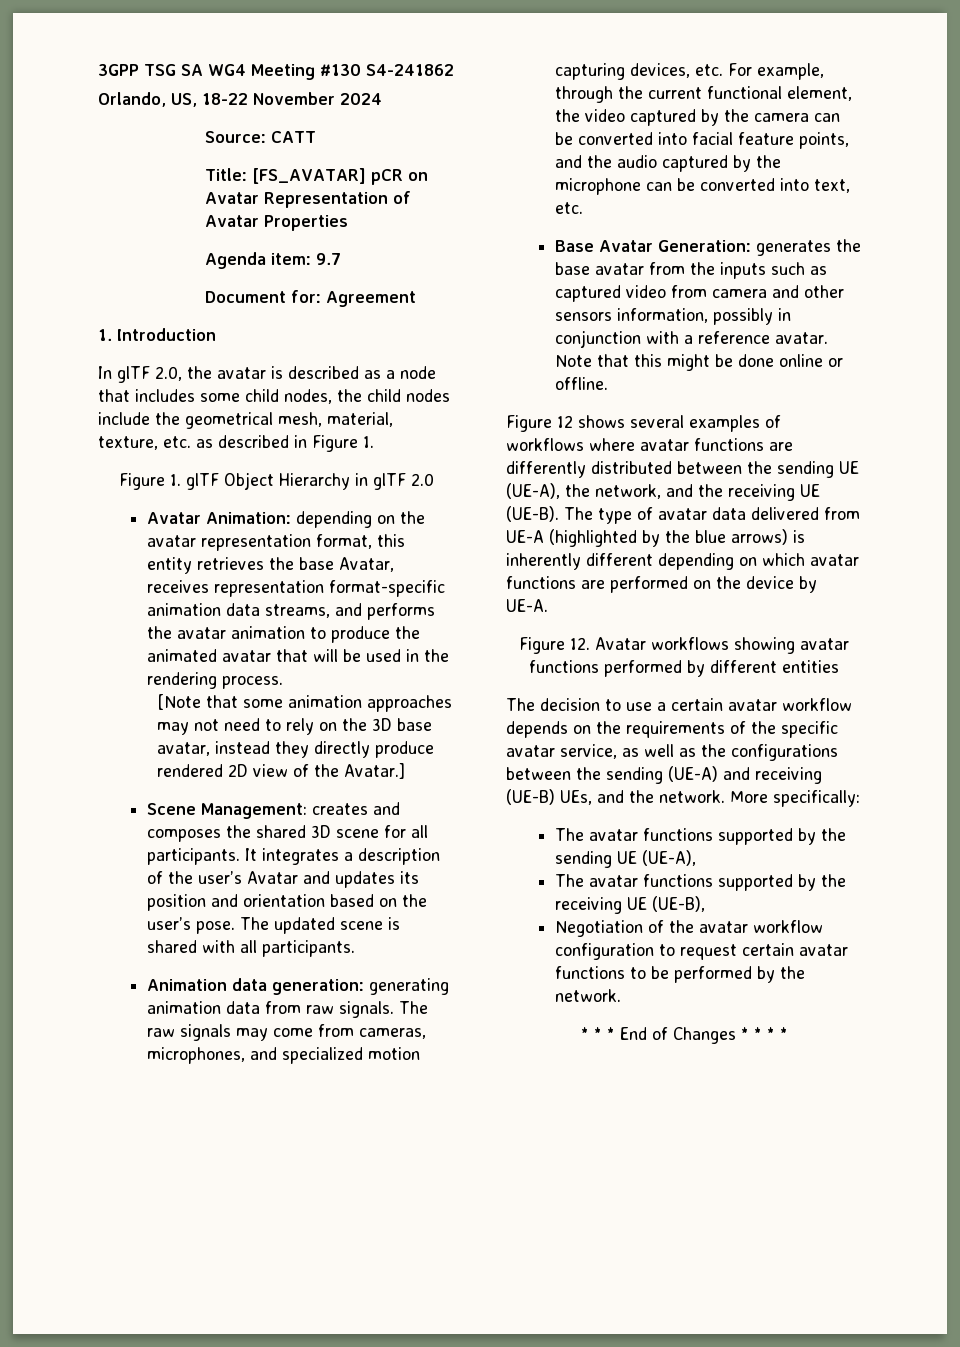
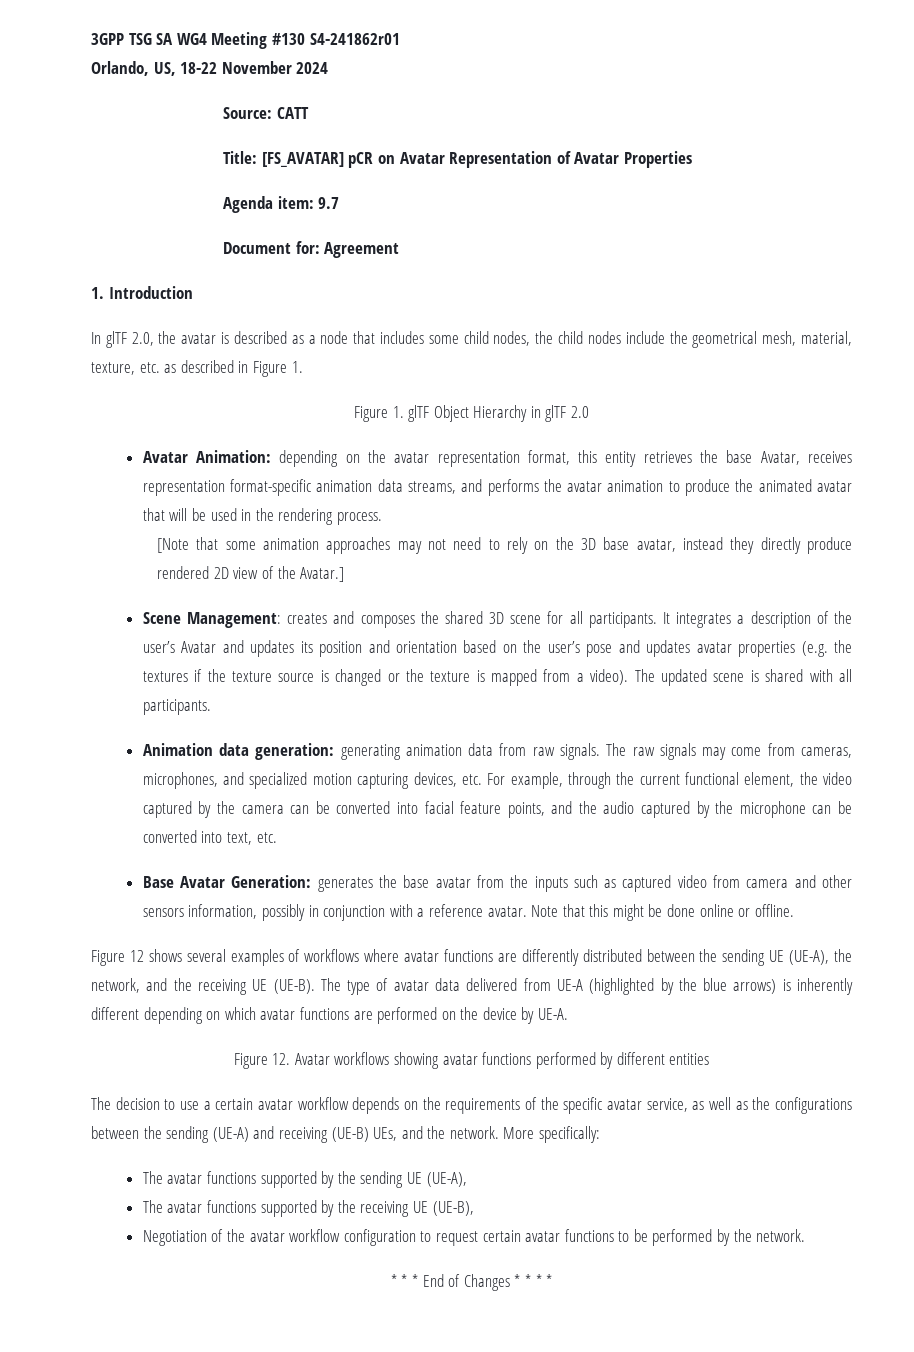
[366,64,454,76] S4-241862 -> [309,33,400,45] S4-241862r01
[195,921,235,934] pose. -> [586,640,852,657] [142,669,629,686] pose and updates avatar properties (e.g. the textures if the texture source is changed or the texture is mapped from a video).

